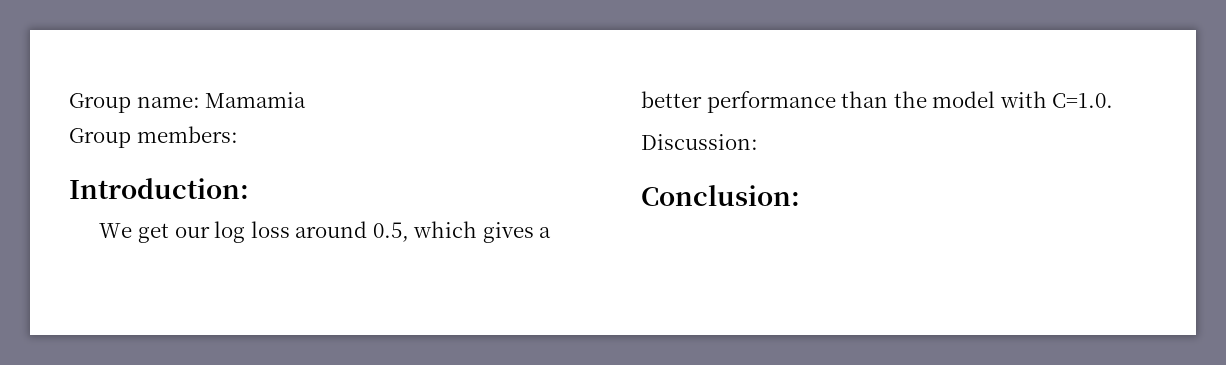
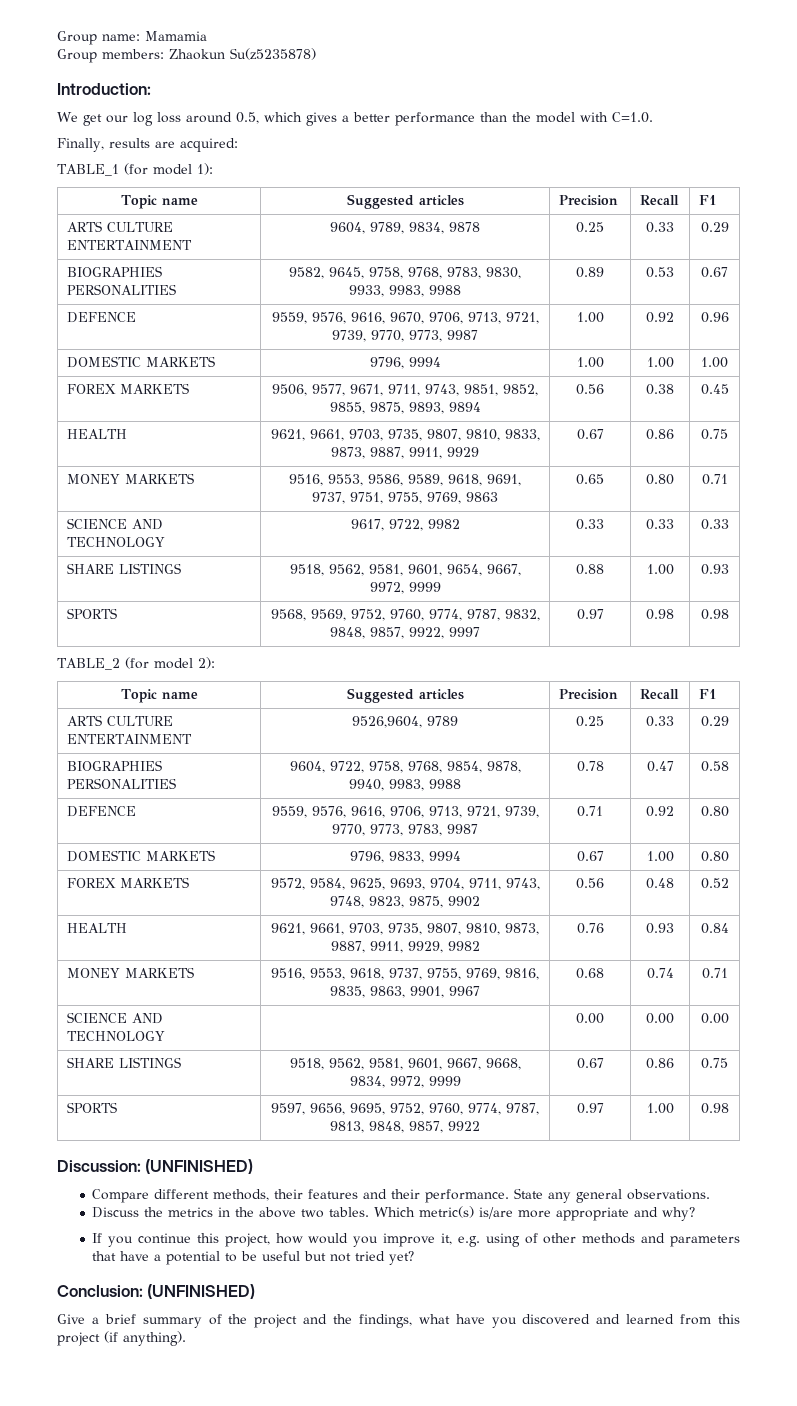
(238, 134) none -> [169,48,316,60] Zhaokun Su(z5235878)
[641,134,758,150] [641,185,800,206] Discussion: // Conclusion: -> [57,138,238,152] [57,163,213,176] [120,195,198,209] [346,194,464,209] [559,195,619,206] [640,195,680,205] [699,195,717,205] [67,221,174,232] [67,240,193,250] [330,222,480,234] [576,222,604,233] [646,222,674,233] [700,222,729,233] [67,266,163,277] [67,284,177,295] [289,267,521,279] [349,285,461,297] [576,267,604,278] [646,267,674,278] [701,267,728,278] [67,312,137,323] [271,312,539,324] [332,330,478,342] [576,312,604,323] [646,312,674,323] [700,312,729,323] [67,356,216,368] [369,357,441,369] [576,357,604,368] [646,357,674,368] [701,357,728,368] [67,383,190,394] [272,384,538,396] [329,402,481,414] [576,384,604,395] [646,384,674,395] [700,384,729,395] [67,429,128,439] [270,429,540,441] [331,447,479,459] [576,429,604,440] [646,429,674,440] [701,429,728,440] [67,473,195,484] [289,474,521,486] [312,492,498,504] [576,474,604,485] [646,474,674,485] [701,474,728,485] [67,518,164,530] [67,537,166,547] [350,519,460,531] [576,519,604,530] [646,519,674,530] [700,519,729,530] [67,563,182,574] [289,564,521,576] [369,582,441,594] [576,564,604,575] [646,564,674,575] [700,564,729,575] [67,608,118,619] [270,609,540,621] [330,627,480,639] [576,609,604,620] [646,609,674,620] [700,609,729,620] [57,657,215,670] [120,689,198,703] [346,688,464,703] [559,689,619,700] [640,689,680,699] [699,689,717,699] [67,715,174,726] [67,734,193,744] [352,716,458,728] [576,716,604,727] [646,716,674,727] [700,716,729,727] [67,760,163,771] [67,778,177,789] [289,761,521,773] [349,779,461,791] [576,761,604,772] [646,761,674,772] [700,761,729,772] [67,806,137,817] [271,806,539,818] [332,824,478,836] [577,806,603,817] [646,806,674,817] [700,806,729,817] [67,850,216,862] [349,851,461,863] [576,851,604,862] [646,851,674,862] [700,851,729,862] [67,877,190,888] [270,878,540,890] [330,896,480,908] [576,878,604,889] [646,878,674,889] [700,878,729,889] [67,923,128,933] [271,923,539,935] [330,941,480,953] [576,923,604,934] [646,923,674,934] [700,923,729,934] [67,967,195,978] [271,968,539,980] [330,986,480,998] [576,968,604,979] [646,968,674,979] [701,968,728,979] [67,1012,164,1024] [67,1031,166,1041] [576,1013,604,1024] [646,1013,674,1024] [700,1013,729,1024] [67,1057,182,1068] [289,1058,521,1070] [349,1076,461,1088] [576,1058,604,1069] [646,1058,674,1069] [701,1058,728,1069] [67,1102,118,1113] [271,1103,539,1115] [330,1121,480,1133] [576,1103,604,1114] [646,1103,674,1114] [700,1103,729,1114] [57,1159,254,1174] [92,1188,711,1203] [92,1206,696,1221] [92,1233,741,1247] [92,1251,415,1265] [57,1284,256,1299] [57,1314,740,1328] [57,1331,186,1346] Finally, results are acquired: // TABLE_1 (for model 1): // Topic name | Suggested articles | Precision | Recall | F1 // ARTS CULTURE ENTERTAINMENT | 9604, 9789, 9834, 9878 | 0.25 | 0.33 | 0.29 // BIOGRAPHIES PERSONALITIES | 9582, 9645, 9758, 9768, 9783, 9830, 9933, 9983, 9988 | 0.89 | 0.53 | 0.67 // DEFENCE | 9559, 9576, 9616, 9670, 9706, 9713, 9721, 9739, 9770, 9773, 9987 | 1.00 | 0.92 | 0.96 // DOMESTIC MARKETS | 9796, 9994 | 1.00 | 1.00 | 1.00 // FOREX MARKETS | 9506, 9577, 9671, 9711, 9743, 9851, 9852, 9855, 9875, 9893, 9894 | 0.56 | 0.38 | 0.45 // HEALTH | 9621, 9661, 9703, 9735, 9807, 9810, 9833, 9873, 9887, 9911, 9929 | 0.67 | 0.86 | 0.75 // MONEY MARKETS | 9516, 9553, 9586, 9589, 9618, 9691, 9737, 9751, 9755, 9769, 9863 | 0.65 | 0.80 | 0.71 // SCIENCE AND TECHNOLOGY | 9617, 9722, 9982 | 0.33 | 0.33 | 0.33 // SHARE LISTINGS | 9518, 9562, 9581, 9601, 9654, 9667, 9972, 9999 | 0.88 | 1.00 | 0.93 // SPORTS | 9568, 9569, 9752, 9760, 9774, 9787, 9832, 9848, 9857, 9922, 9997 | 0.97 | 0.98 | 0.98 // TABLE_2 (for model 2): // Topic name | Suggested articles | Precision | Recall | F1 // ARTS CULTURE ENTERTAINMENT | 9526,9604, 9789 | 0.25 | 0.33 | 0.29 // BIOGRAPHIES PERSONALITIES | 9604, 9722, 9758, 9768, 9854, 9878, 9940, 9983, 9988 | 0.78 | 0.47 | 0.58 // DEFENCE | 9559, 9576, 9616, 9706, 9713, 9721, 9739, 9770, 9773, 9783, 9987 | 0.71 | 0.92 | 0.80 // DOMESTIC MARKETS | 9796, 9833, 9994 | 0.67 | 1.00 | 0.80 // FOREX MARKETS | 9572, 9584, 9625, 9693, 9704, 9711, 9743, 9748, 9823, 9875, 9902 | 0.56 | 0.48 | 0.52 // HEALTH | 9621, 9661, 9703, 9735, 9807, 9810, 9873, 9887, 9911, 9929, 9982 | 0.76 | 0.93 | 0.84 // MONEY MARKETS | 9516, 9553, 9618, 9737, 9755, 9769, 9816, 9835, 9863, 9901, 9967 | 0.68 | 0.74 | 0.71 // SCIENCE AND TECHNOLOGY | | 0.00 | 0.00 | 0.00 // SHARE LISTINGS | 9518, 9562, 9581, 9601, 9667, 9668, 9834, 9972, 9999 | 0.67 | 0.86 | 0.75 // SPORTS | 9597, 9656, 9695, 9752, 9760, 9774, 9787, 9813, 9848, 9857, 9922 | 0.97 | 1.00 | 0.98 // Discussion: (UNFINISHED) // Compare different methods, their features and their performance. State any general observations. // Discuss the metrics in the above two tables. Which metric(s) is/are more appropriate and why? // If you continue this project, how would you improve it, e.g. using of other methods and parameters that have a potential to be useful but not tried yet? // Conclusion: (UNFINISHED) // Give a brief summary of the project and the findings, what have you discovered and learned from this project (if anything).

